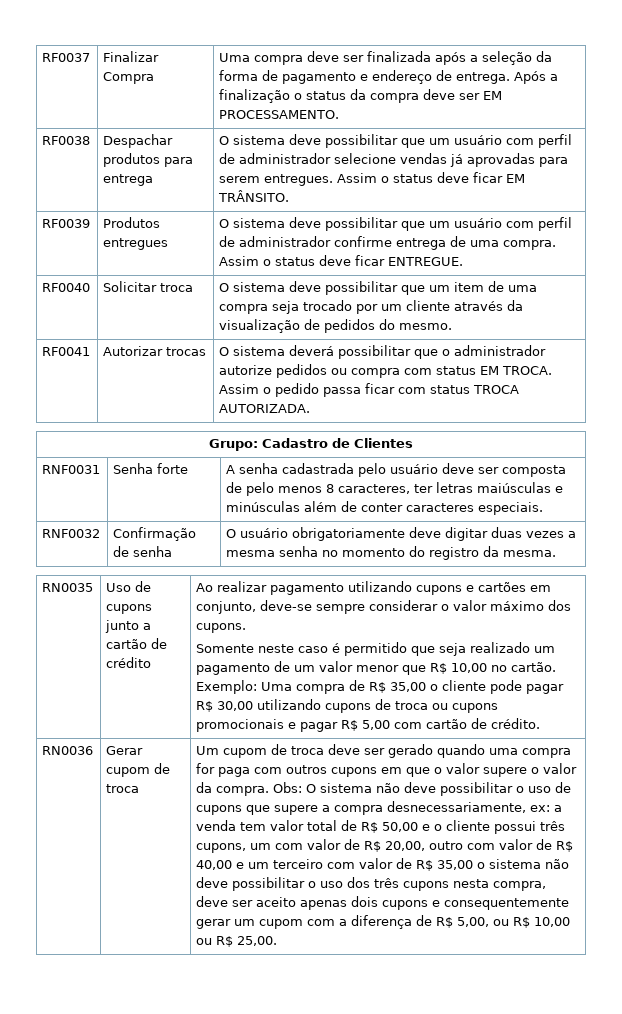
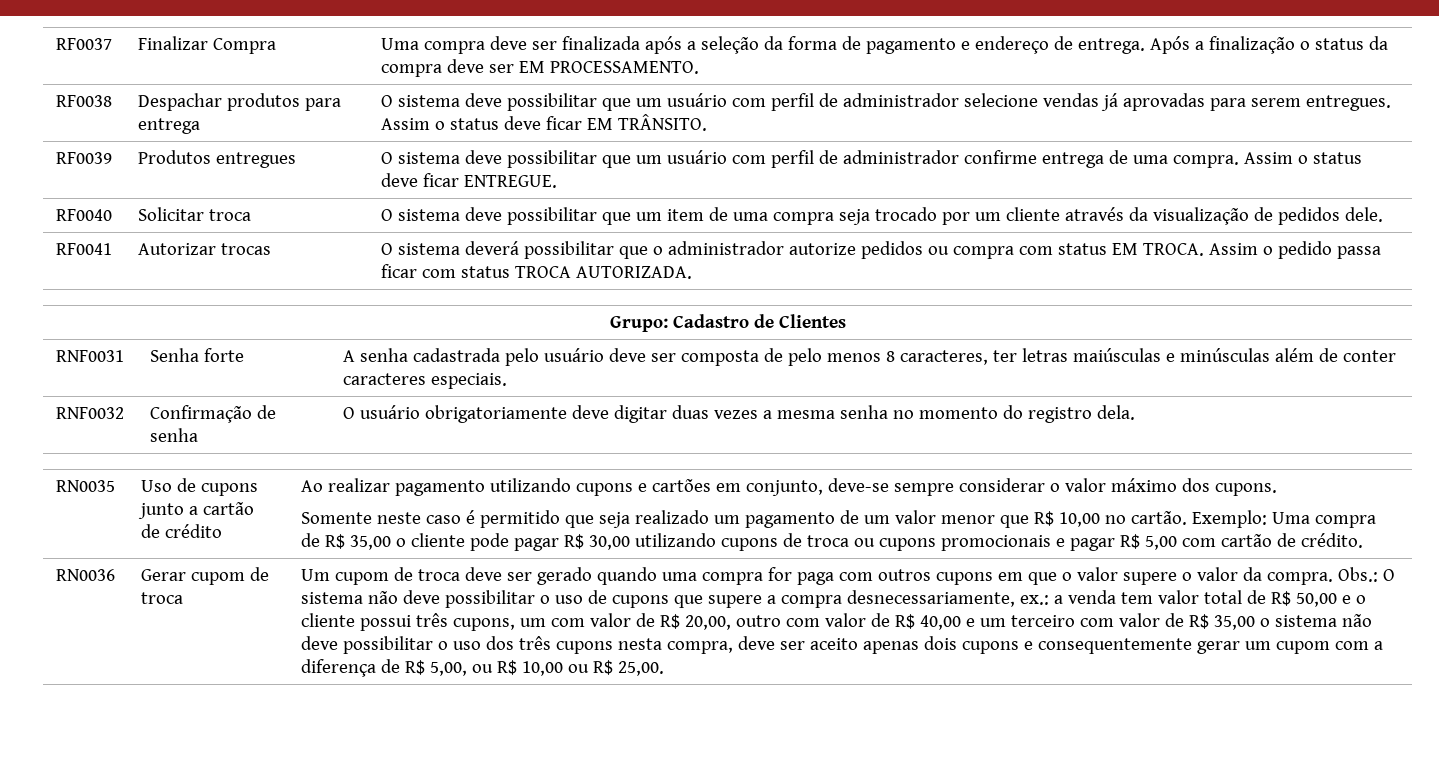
[379,319,453,330] do mesmo. -> [1344,207,1383,222] dele.
[483,546,557,557] da mesma. -> [1096,405,1135,420] dela.
[273,782,303,793] Obs: -> [1337,567,1378,582] Obs.:
[530,805,551,812] ex: -> [1019,595,1049,605] ex.:

